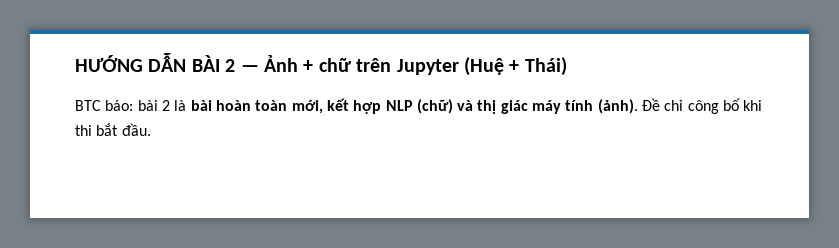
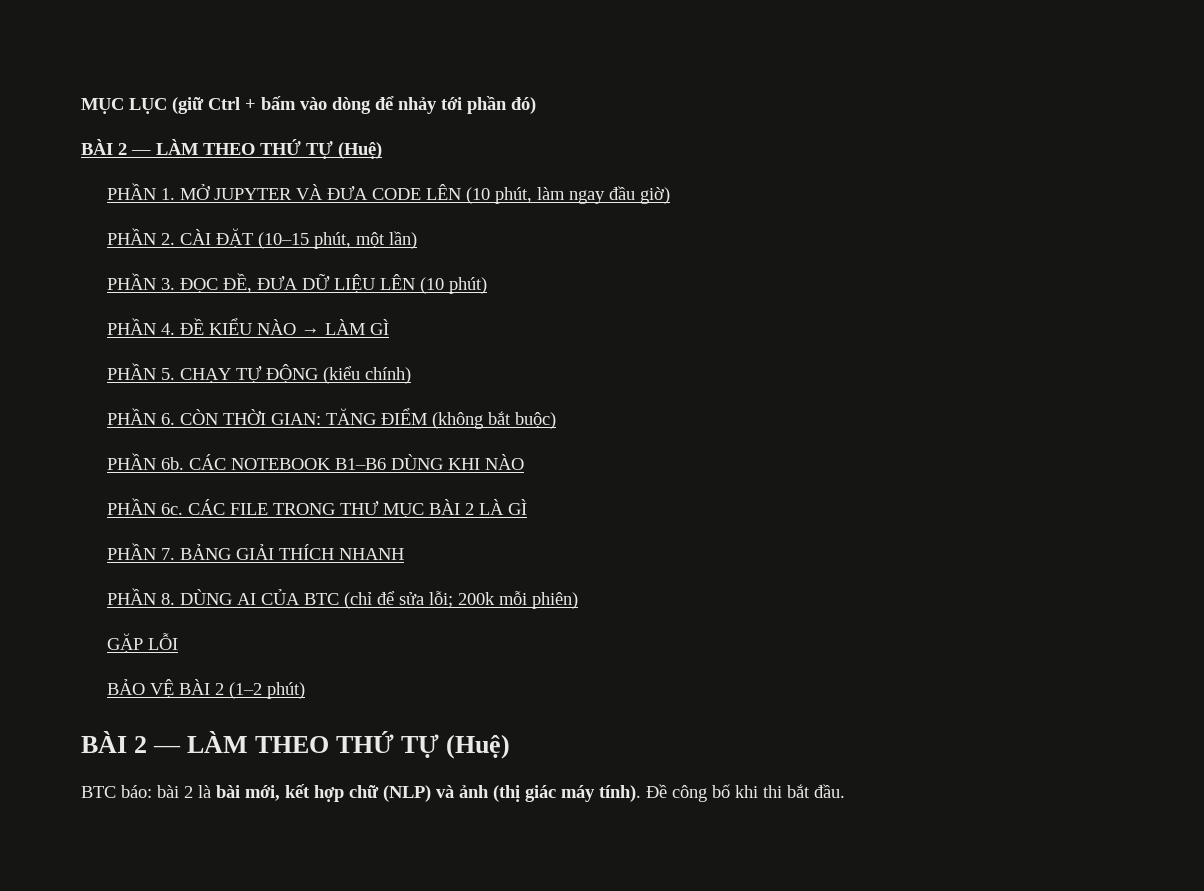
[75,53,567,76] HƯỚNG DẪN BÀI 2 — Ảnh + chữ trên Jupyter (Huệ + Thái) -> [81,96,536,114] [81,139,382,159] [107,183,671,204] [107,228,418,249] [107,273,488,294] [107,318,390,335] [107,363,412,384] [107,408,557,429] [107,453,525,470] [107,498,528,518] [107,543,405,560] [107,588,579,609] [107,633,179,653] [107,679,306,699] [81,731,511,759] MỤC LỤC (giữ Ctrl + bấm vào dòng để nhảy tới phần đó) // BÀI 2 — LÀM THEO THỨ TỰ (Huệ) // PHẦN 1. MỞ JUPYTER VÀ ĐƯA CODE LÊN (10 phút, làm ngay đầu giờ) // PHẦN 2. CÀI ĐẶT (10–15 phút, một lần) // PHẦN 3. ĐỌC ĐỀ, ĐƯA DỮ LIỆU LÊN (10 phút) // PHẦN 4. ĐỀ KIỂU NÀO → LÀM GÌ // PHẦN 5. CHẠY TỰ ĐỘNG (kiểu chính) // PHẦN 6. CÒN THỜI GIAN: TĂNG ĐIỂM (không bắt buộc) // PHẦN 6b. CÁC NOTEBOOK B1–B6 DÙNG KHI NÀO // PHẦN 6c. CÁC FILE TRONG THƯ MỤC BÀI 2 LÀ GÌ // PHẦN 7. BẢNG GIẢI THÍCH NHANH // PHẦN 8. DÙNG AI CỦA BTC (chỉ để sửa lỗi; 200k mỗi phiên) // GẶP LỖI // BẢO VỆ BÀI 2 (1–2 phút) // BÀI 2 — LÀM THEO THỨ TỰ (Huệ)
[215,100,288,111] hoàn toàn -> (240, 791) none
[385,98,684,114] NLP (chữ) và thị giác máy tính (ảnh). Đề chỉ -> [349,784,667,802] chữ (NLP) và ảnh (thị giác máy tính). Đề

